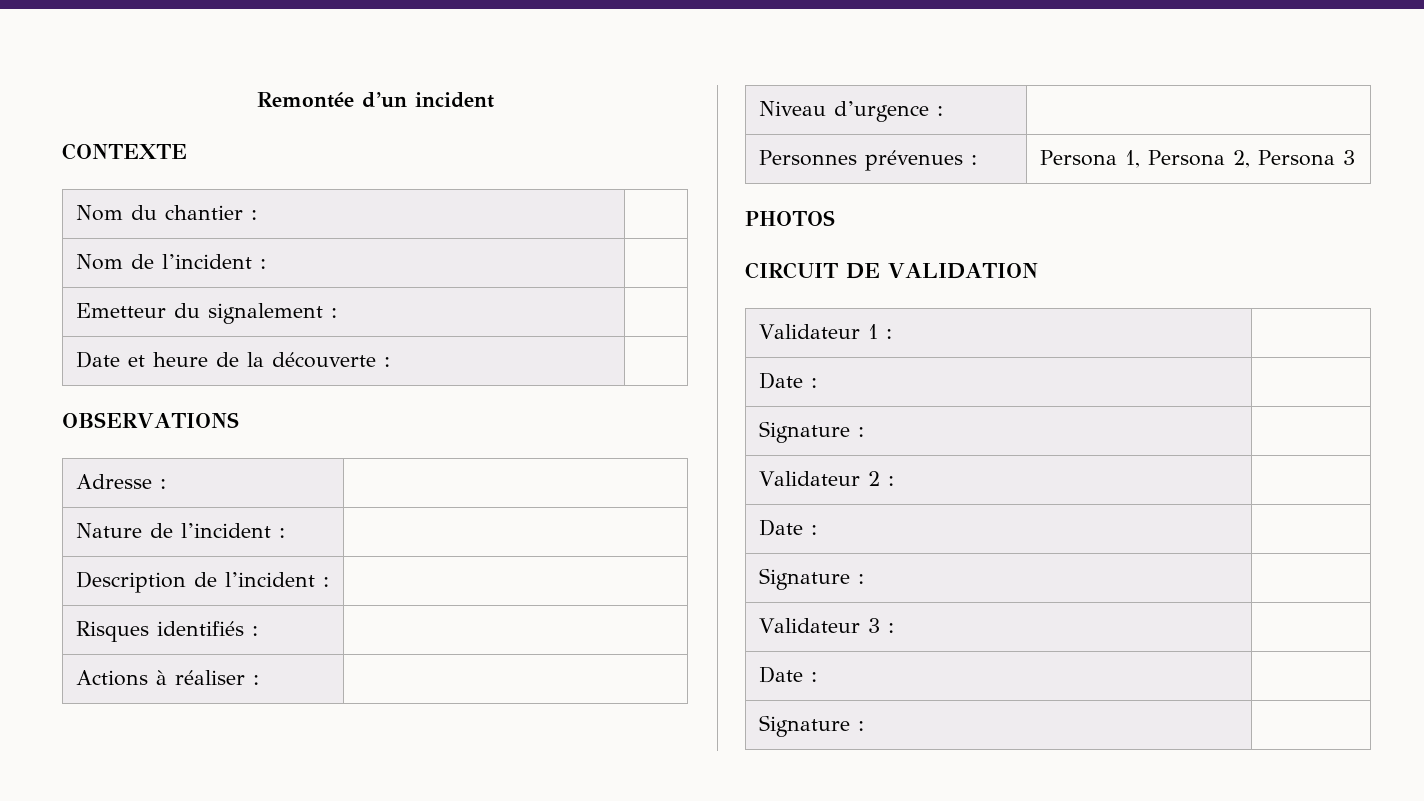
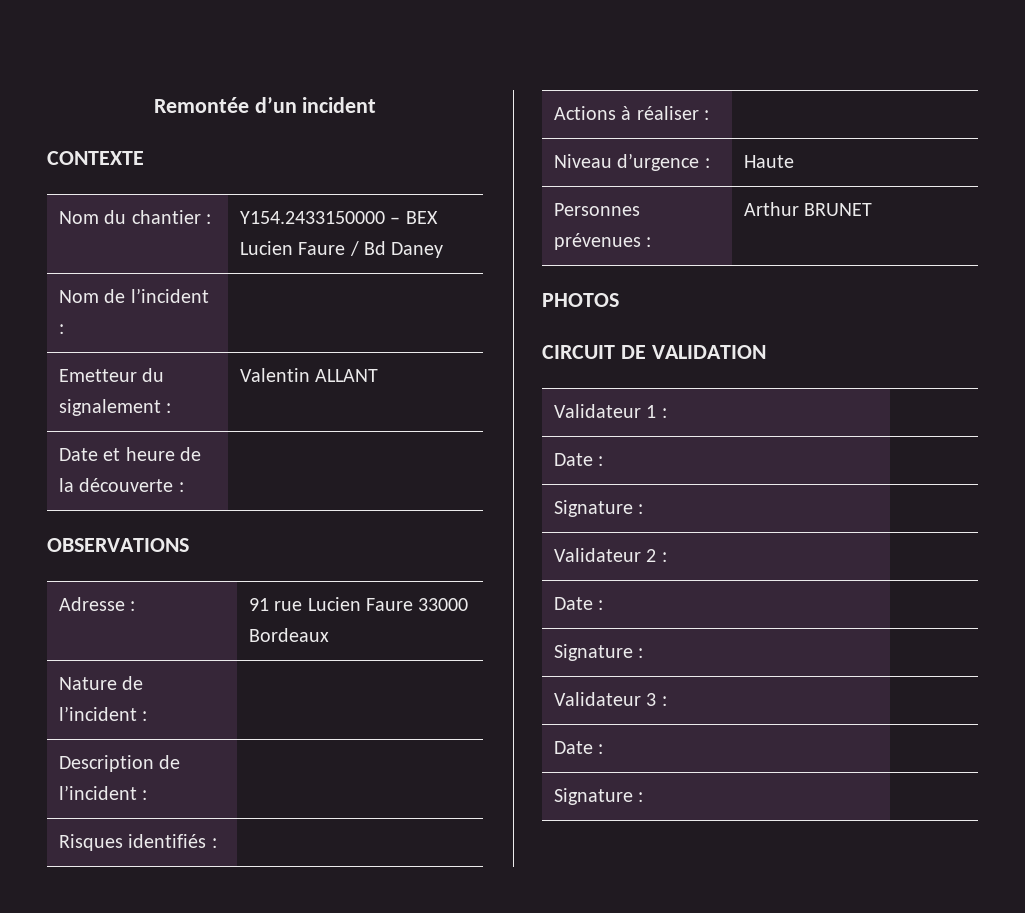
(257, 215) none -> [240,211,438,224] [240,241,444,258] Y154.2433150000 – BEX Lucien Faure / Bd Daney
(337, 313) none -> [240,368,379,382] Valentin ALLANT
(166, 484) none -> [249,597,469,611] [249,628,330,642] 91 rue Lucien Faure 33000 Bordeaux
(943, 111) none -> [744,155,795,168] Haute
[1039,150,1355,168] Persona 1, Persona 2, Persona 3 -> [744,202,873,216] Arthur BRUNET

